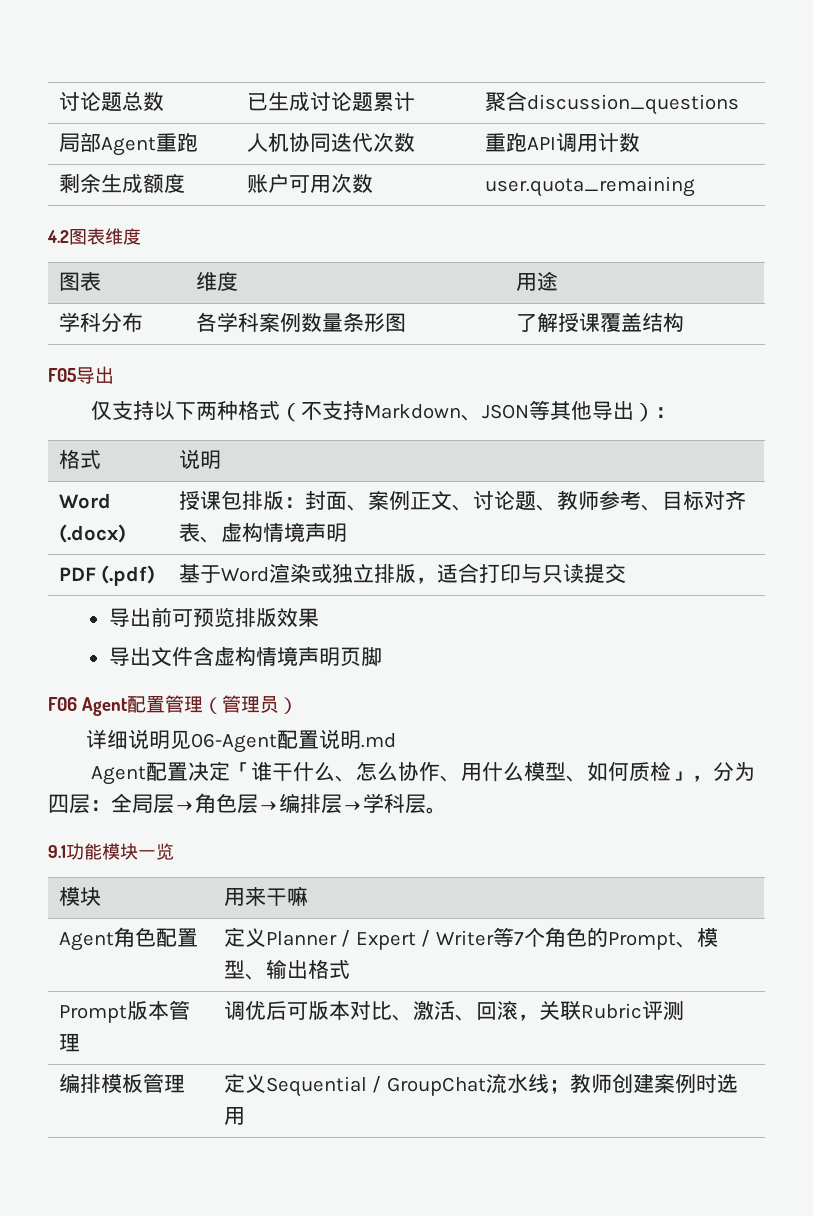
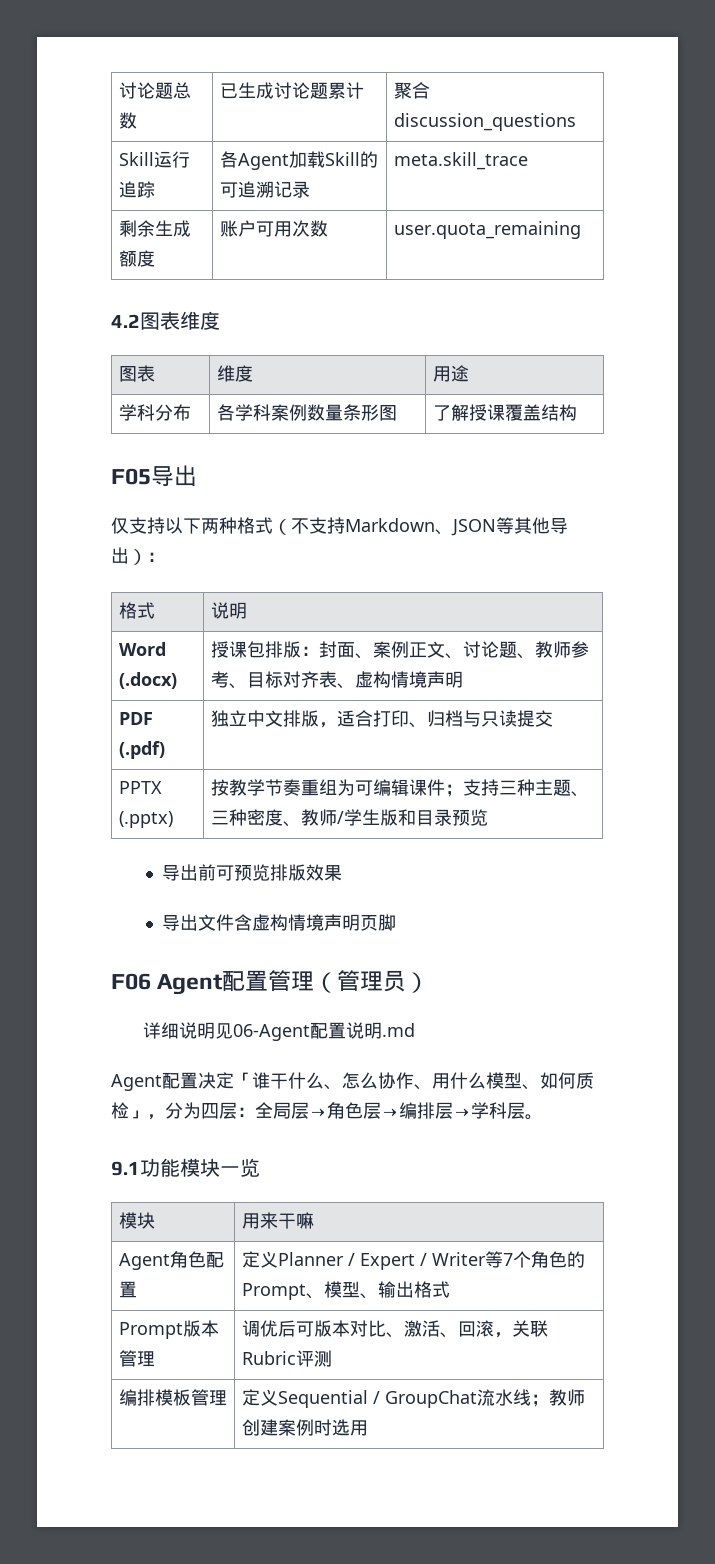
[58,132,198,156] [246,132,415,153] [484,132,640,153] 局部Agent重跑 | 人机协同迭代次数 | 重跑API调用计数 -> [118,151,190,168] [118,181,155,198] [219,151,378,170] [219,181,310,198] [393,152,528,170] Skill运行追踪 | 各Agent加载Skill的可追溯记录 | meta.skill_trace
[178,563,374,583] 基于Word渲染或独立 -> [210,710,283,727] 独立中文
(521, 573) none -> [408,710,463,728] 、归档
(626, 573) none -> [118,781,162,794] [118,811,173,828] [210,779,589,797] [210,809,488,827] // PPTX (.pptx) | 按教学节奏重组为可编辑课件；支持三种主题、三种密度、教师/学生版和目录预览

